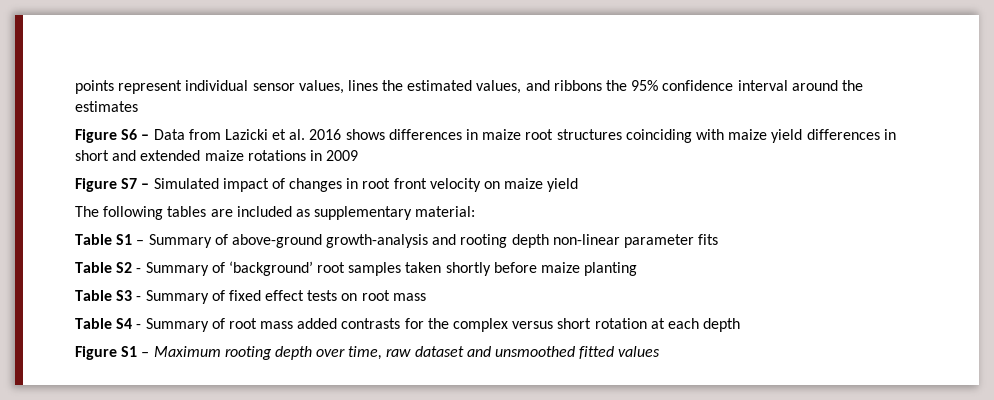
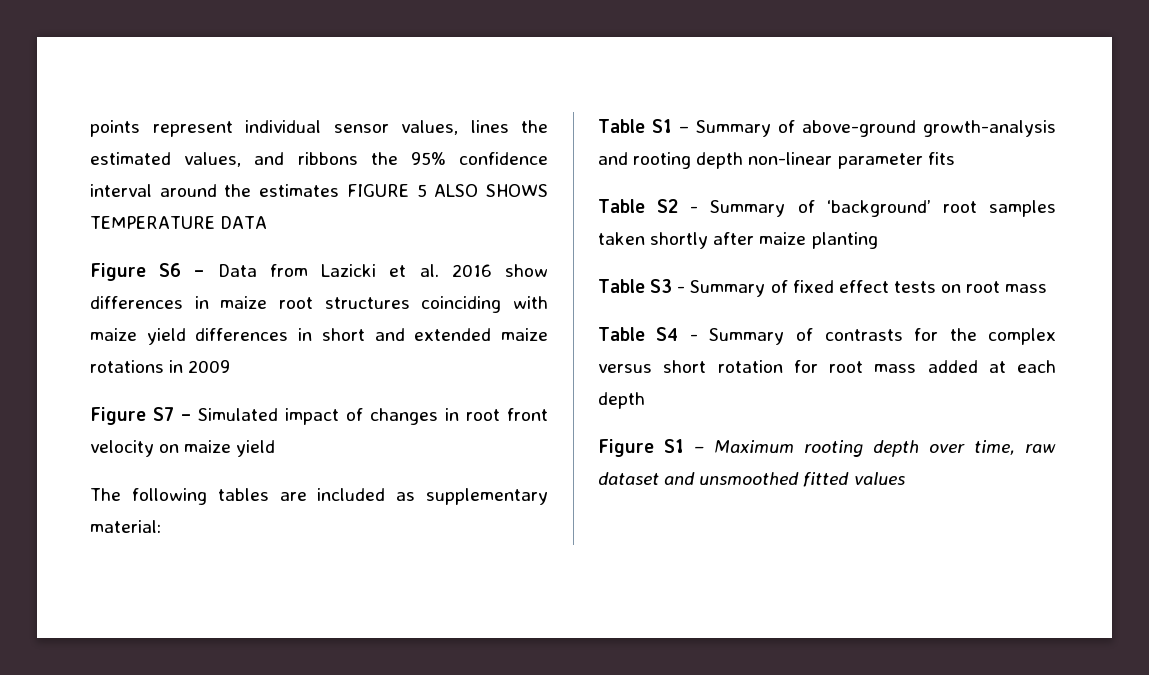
(138, 106) none -> [346,184,548,197] [90,216,268,229] FIGURE 5 ALSO SHOWS TEMPERATURE DATA
[345,129,385,140] shows -> [505,264,548,277] show
[493,262,537,273] before -> [713,232,755,245] after
[228,318,338,329] root mass added -> (813, 334) none
(647, 323) none -> [793,360,978,373] for root mass added

